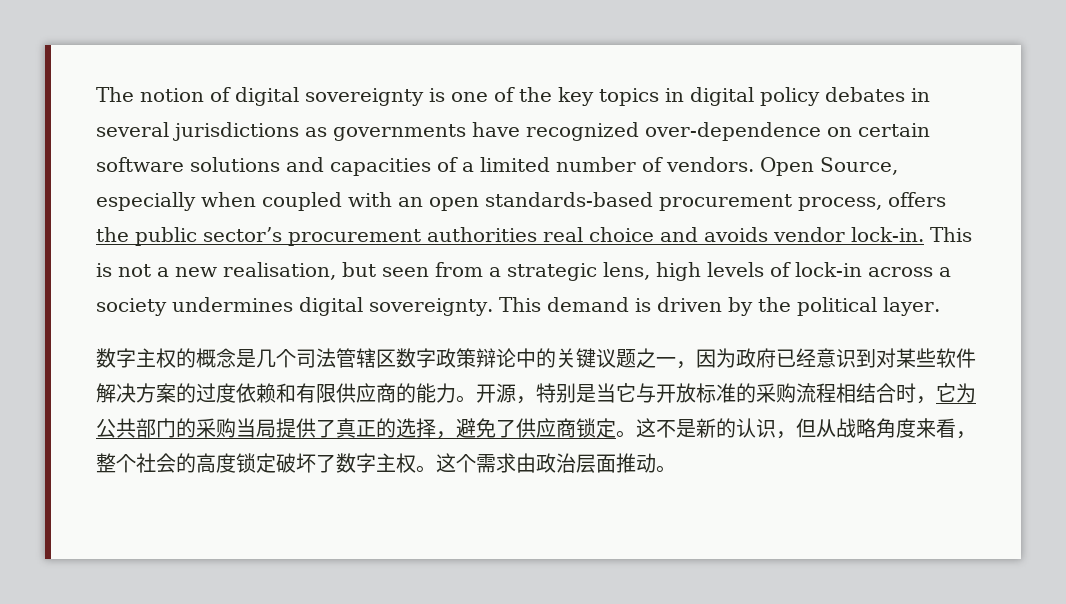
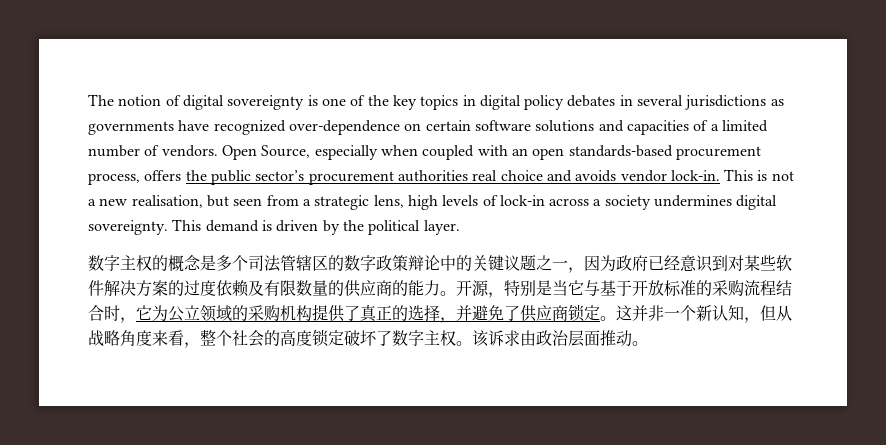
[256,349,276,368] 几 -> [216,255,232,271] 多
(396, 358) none -> [328,255,344,271] 的
[276,383,336,403] 和有限 -> [248,280,344,296] 及有限数量的
(656, 393) none -> [600,280,632,296] 基于
[836,383,856,403] 相 -> (776, 288) none
[116,418,276,438] 共部门的采购当局 -> [184,305,312,322] 立领域的采购机构
(456, 435) none -> [456,305,472,321] 并
[656,418,776,438] 不是新的认识 -> [632,305,744,321] 并非一个新认知
[436,453,496,473] 这个需 -> [472,330,504,347] 该诉

